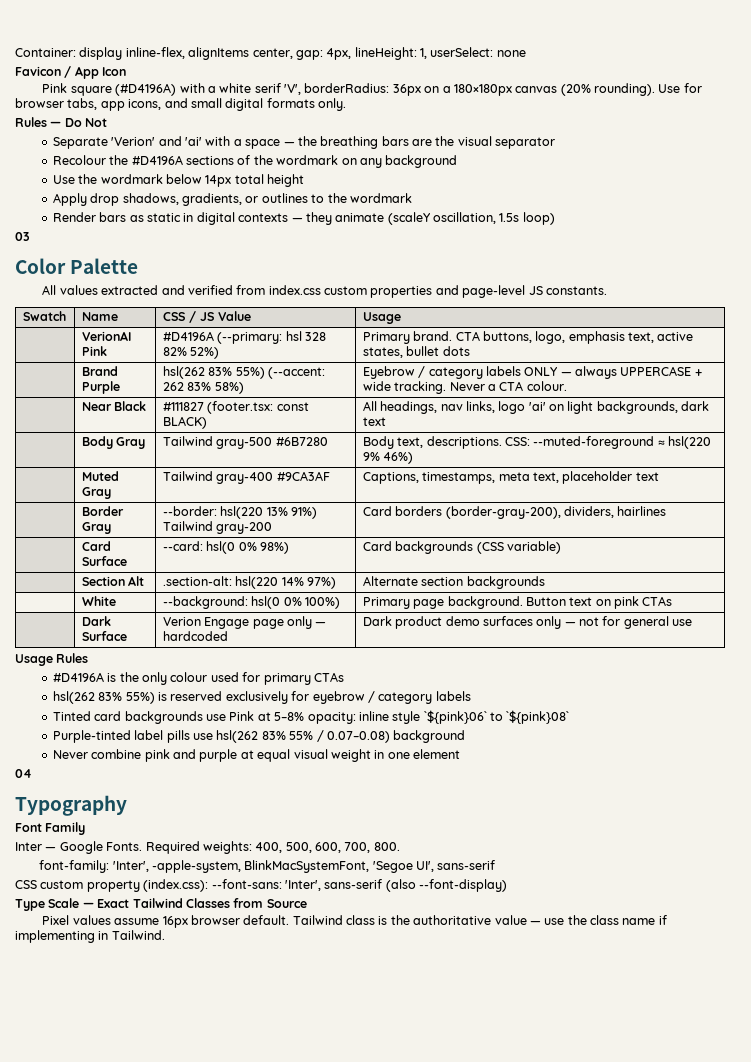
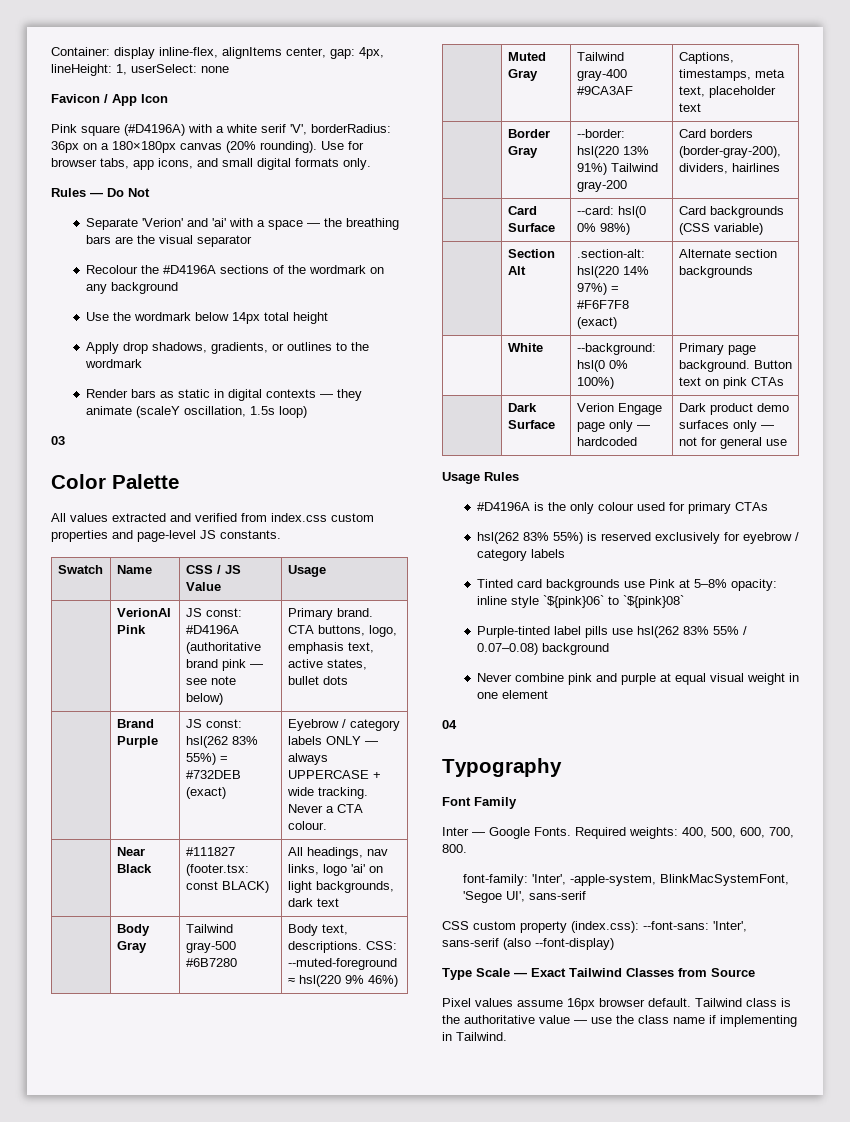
[162,331,326,344] [162,347,220,359] #D4196A (--primary: hsl 328 82% 52%) -> [185,608,242,617] [185,625,239,634] [185,642,261,654] [185,659,263,671] [185,676,236,685] [185,693,223,705] JS const: #D4196A (authoritative brand pink — see note below)
[162,366,325,379] [162,382,244,394] hsl(262 83% 55%) (--accent: 262 83% 58%) -> [185,719,242,728] [185,736,258,748] [185,753,228,765] [185,770,241,779] [185,787,226,799] JS const: hsl(262 83% 55%) = #732DEB (exact)
(336, 583) none -> [610,286,619,292] [576,300,629,309] [576,317,617,329] = #F6F7F8 (exact)

